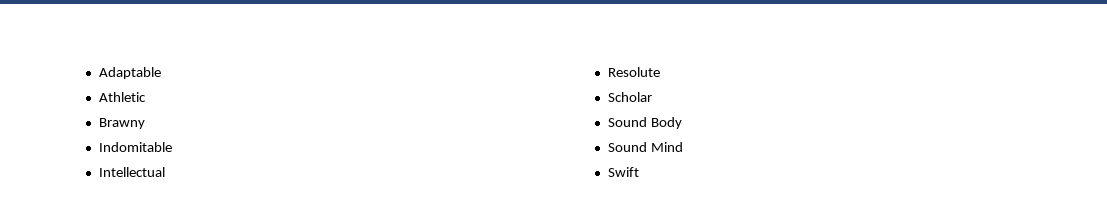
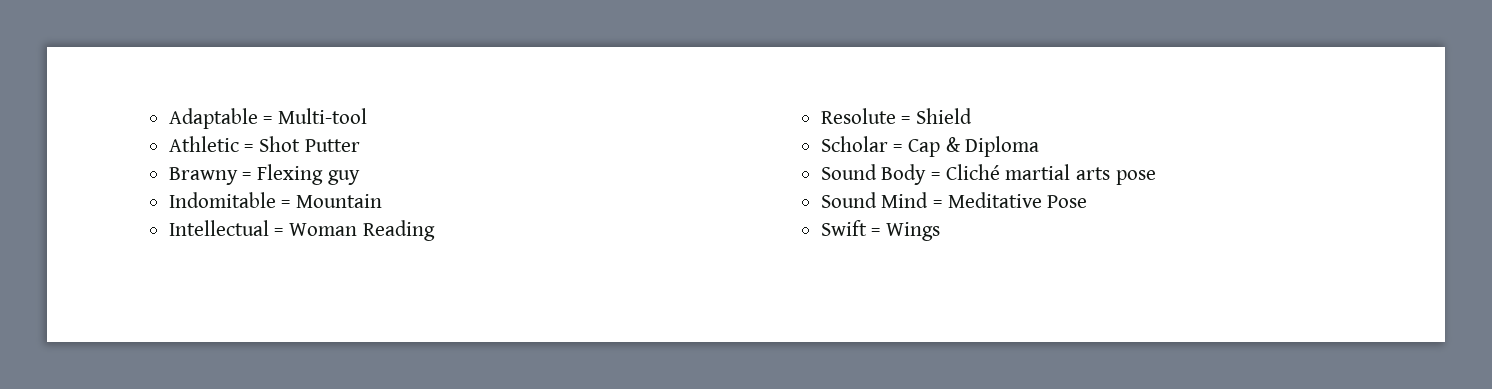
(161, 73) none -> [263,108,367,124] = Multi-tool
[98,118,145,129] // Brawny -> [244,136,360,152] [168,164,360,185] = Shot Putter // Brawny = Flexing guy
(172, 147) none -> [281,194,382,208] = Mountain
(165, 172) none -> [274,220,435,241] = Woman Reading
(660, 72) none -> [901,108,972,124] = Shield
[607,117,682,129] // Sound Body -> [893,136,1040,157] [820,164,1156,185] = Cap & Diploma // Sound Body = Cliché martial arts pose
(683, 147) none -> [932,192,1088,208] = Meditative Pose
(639, 172) none -> [871,222,940,241] = Wings

